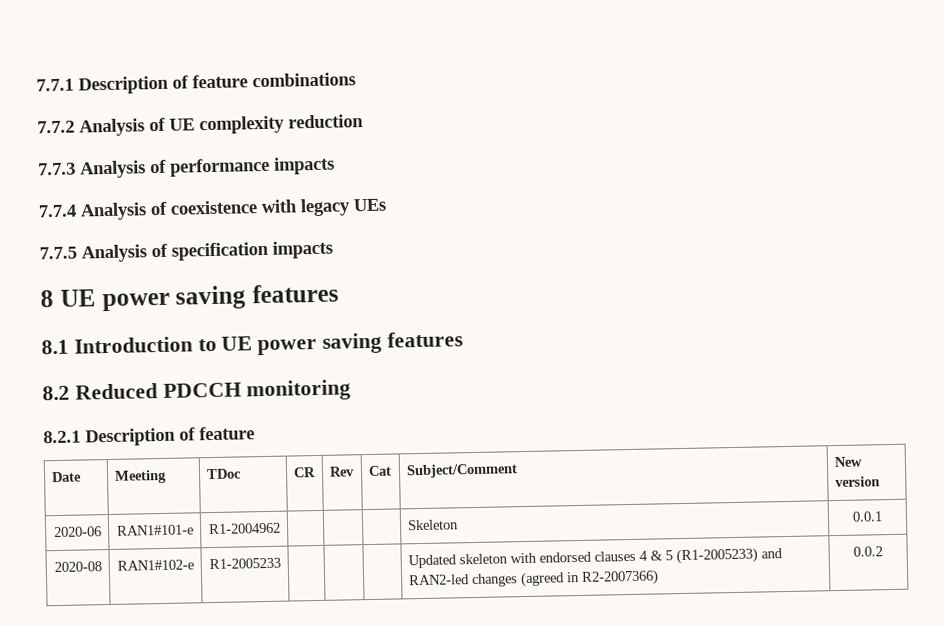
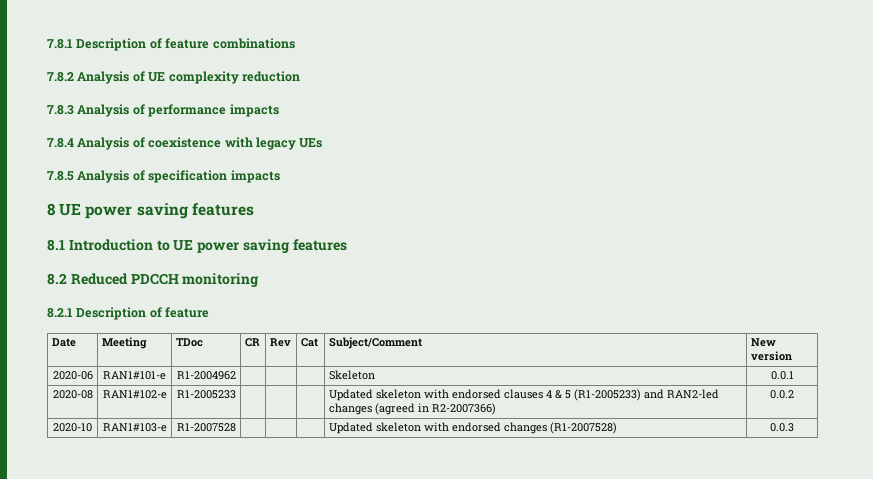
[36,78,74,92] 7.7.1 -> [47,39,73,49] 7.8.1
[37,120,75,134] 7.7.2 -> [47,72,74,82] 7.8.2
[38,162,76,176] 7.7.3 -> [47,105,74,115] 7.8.3
[38,204,77,218] 7.7.4 -> [47,138,74,148] 7.8.4
[39,246,77,260] 7.7.5 -> [47,171,74,181] 7.8.5
(883, 551) none -> [53,423,92,432] [102,423,167,432] [176,423,236,432] [328,422,617,434] [770,423,794,432] // 2020-10 | RAN1#103-e | R1-2007528 | | | | Updated skeleton with endorsed changes (R1-2007528) | 0.0.3

